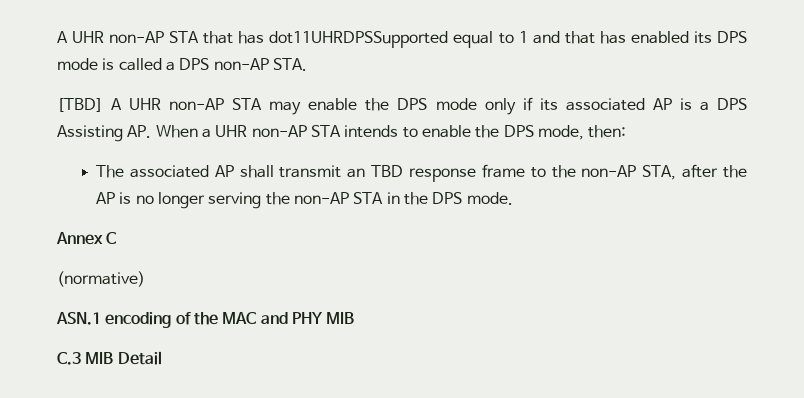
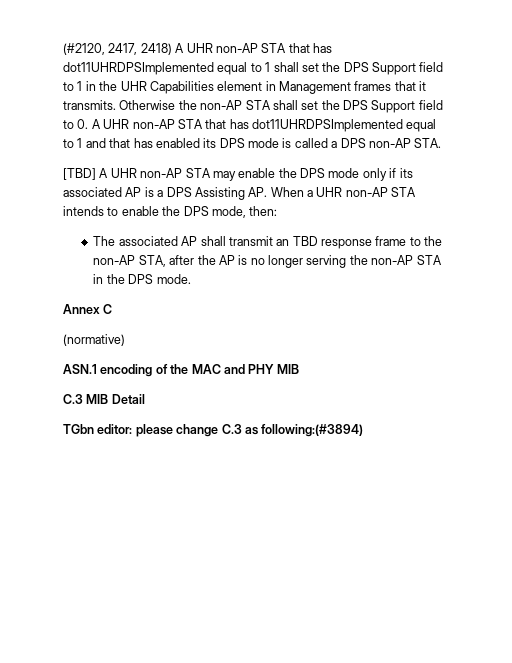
[57,31,449,48] A UHR non-AP STA that has dot11UHRDPSSupported -> [63,43,332,55] [63,62,444,75] [63,81,427,94] [63,100,443,113] [63,119,403,132] (#2120, 2417, 2418) A UHR non-AP STA that has dot11UHRDPSImplemented equal to 1 shall set the DPS Support field to 1 in the UHR Capabilities element in Management frames that it transmits. Otherwise the non-AP STA shall set the DPS Support field to 0. A UHR non-AP STA that has dot11UHRDPSImplemented
(162, 358) none -> [63,424,364,437] // TGbn editor: please change C.3 as following:(#3894)

